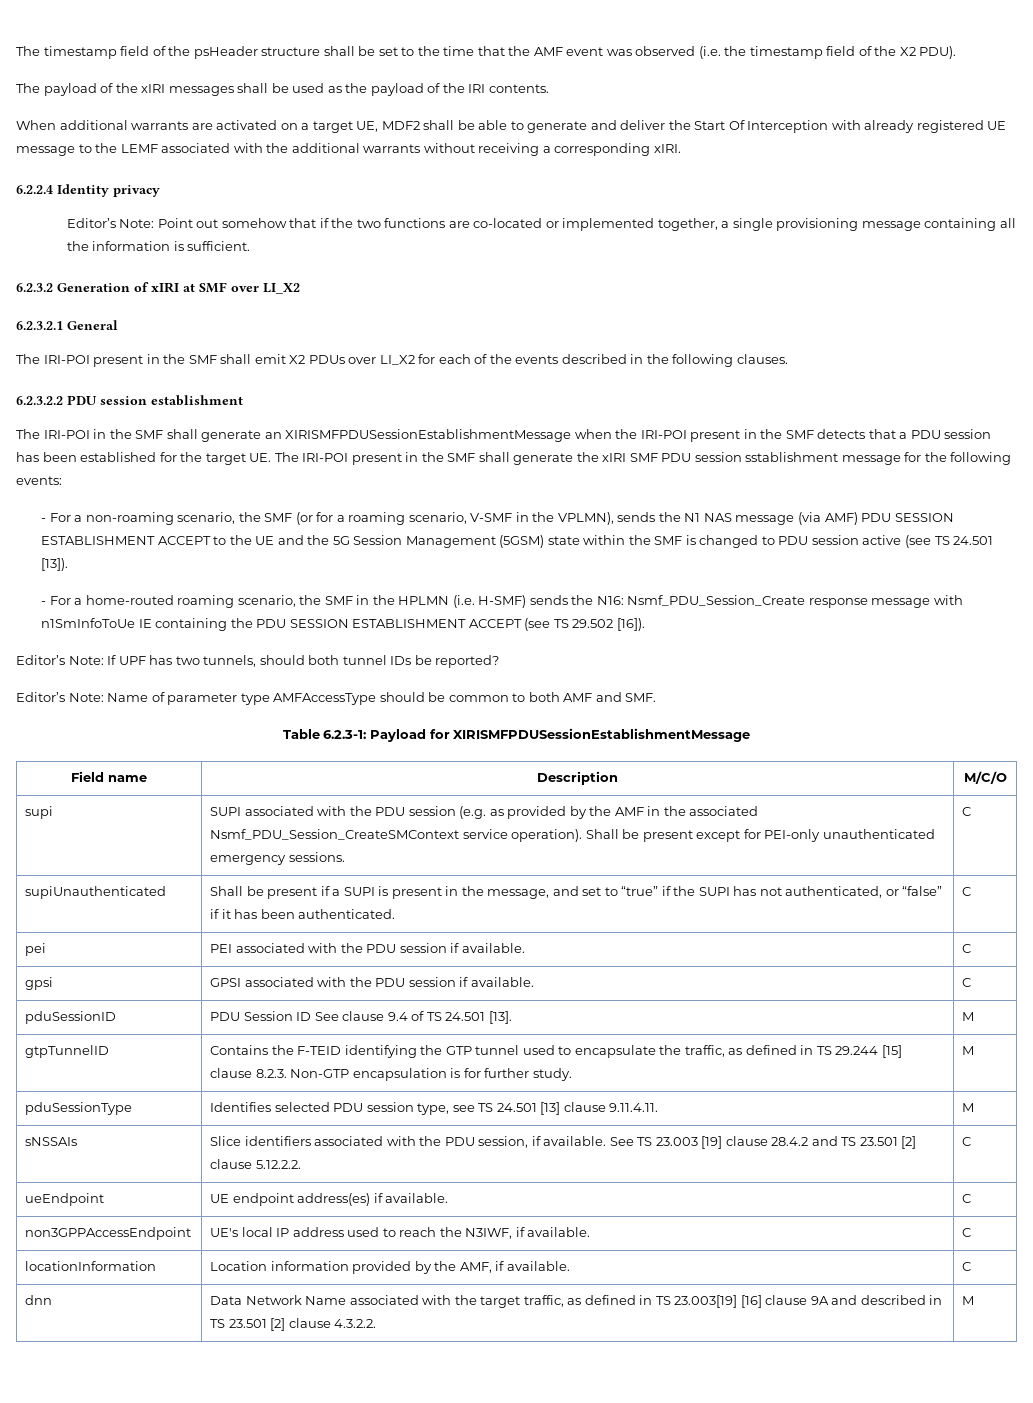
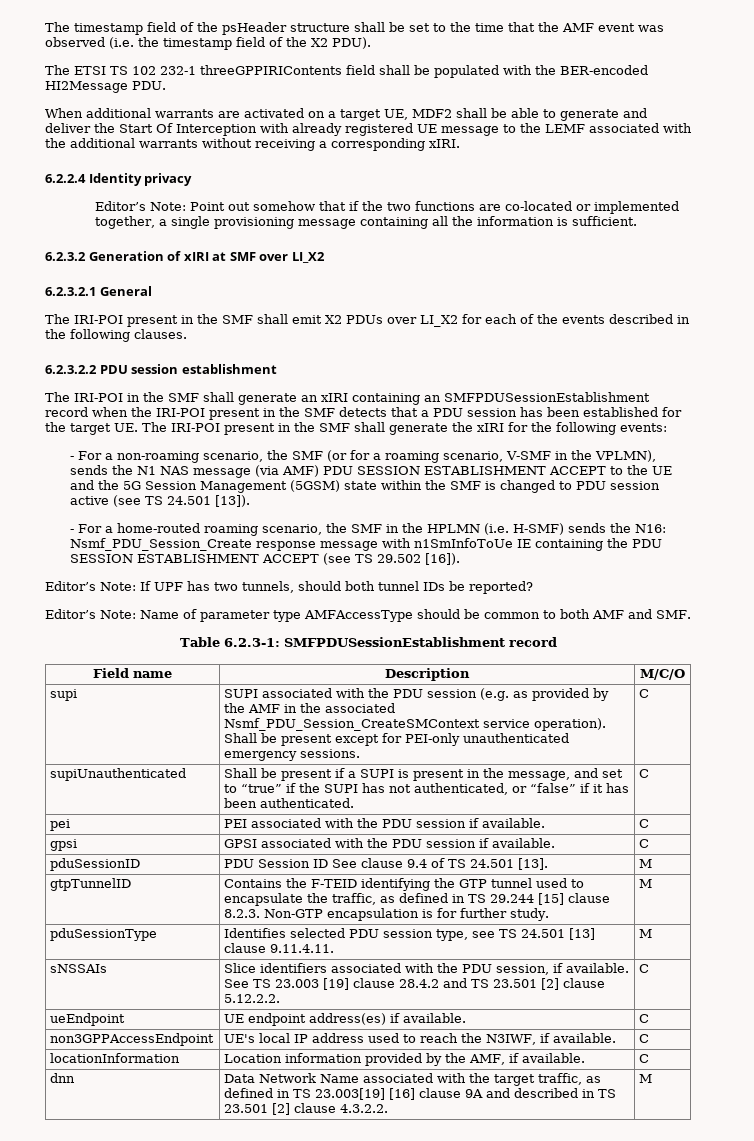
[43,83,549,96] payload of the xIRI messages shall be used as the payload of the IRI contents. -> [74,65,648,78] [45,81,166,93] ETSI TS 102 232-1 threeGPPIRIContents field shall be populated with the BER-encoded HI2Message PDU.
[285,429,572,442] XIRISMFPDUSessionEstablishmentMessage -> [321,392,650,405] [45,407,88,417] xIRI containing an SMFPDUSessionEstablishment record
[629,452,901,465] SMF PDU session sstablishment message -> (504, 427) none
[370,728,751,742] Payload for XIRISMFPDUSessionEstablishmentMessage -> [283,637,557,647] SMFPDUSessionEstablishment record

